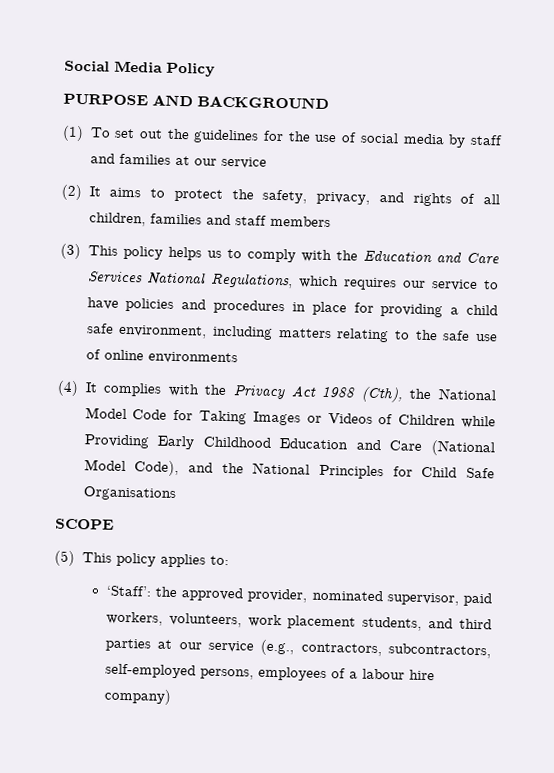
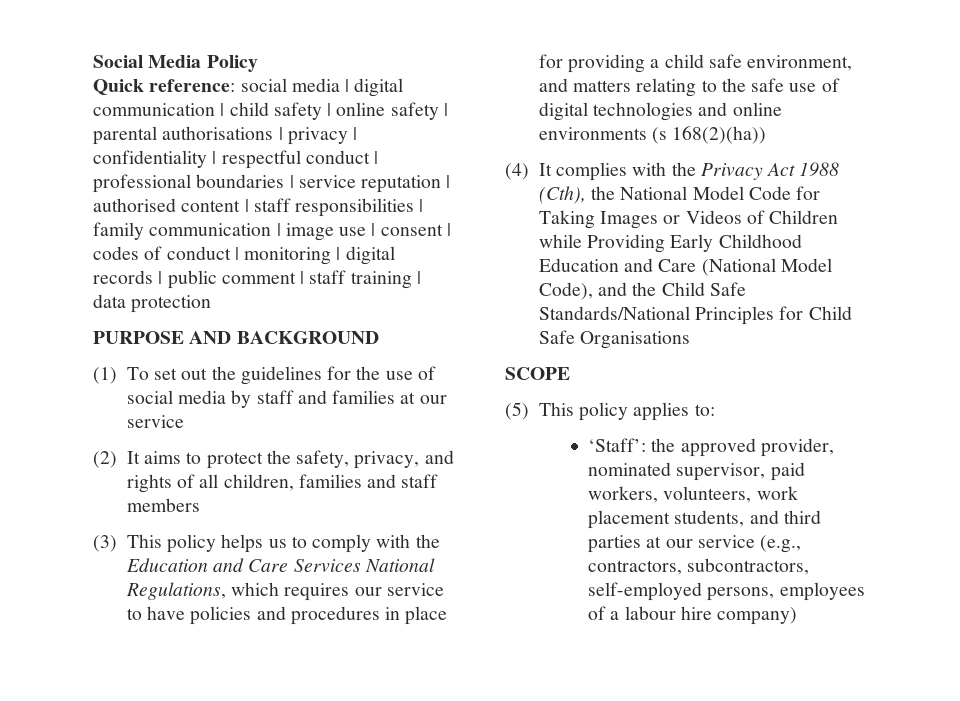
(215, 69) none -> [93,78,404,97] [93,102,448,120] [93,126,358,145] [93,150,379,169] [93,174,451,193] [93,198,424,217] [93,222,451,241] [93,246,395,265] [93,270,421,289] [93,294,212,313] // Quick reference: social media | digital communication | child safety | online safety | parental authorisations | privacy | confidentiality | respectful conduct | professional boundaries | service reputation | authorised content | staff responsibilities | family communication | image use | consent | codes of conduct | monitoring | digital records | public comment | staff training | data protection
[211,325,273,340] including -> [538,78,568,92] and
(101, 354) none -> [538,102,728,121] digital technologies and
(238, 358) none -> [652,126,767,144] (s 168(2)(ha))
[252,462,311,475] National -> [661,282,746,296] [538,306,690,320] Child Safe Standards/National

